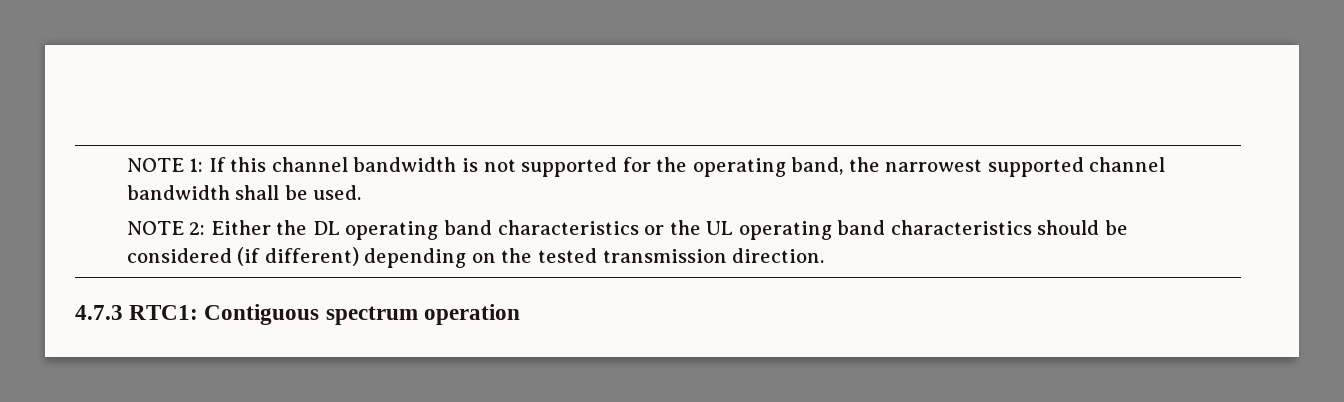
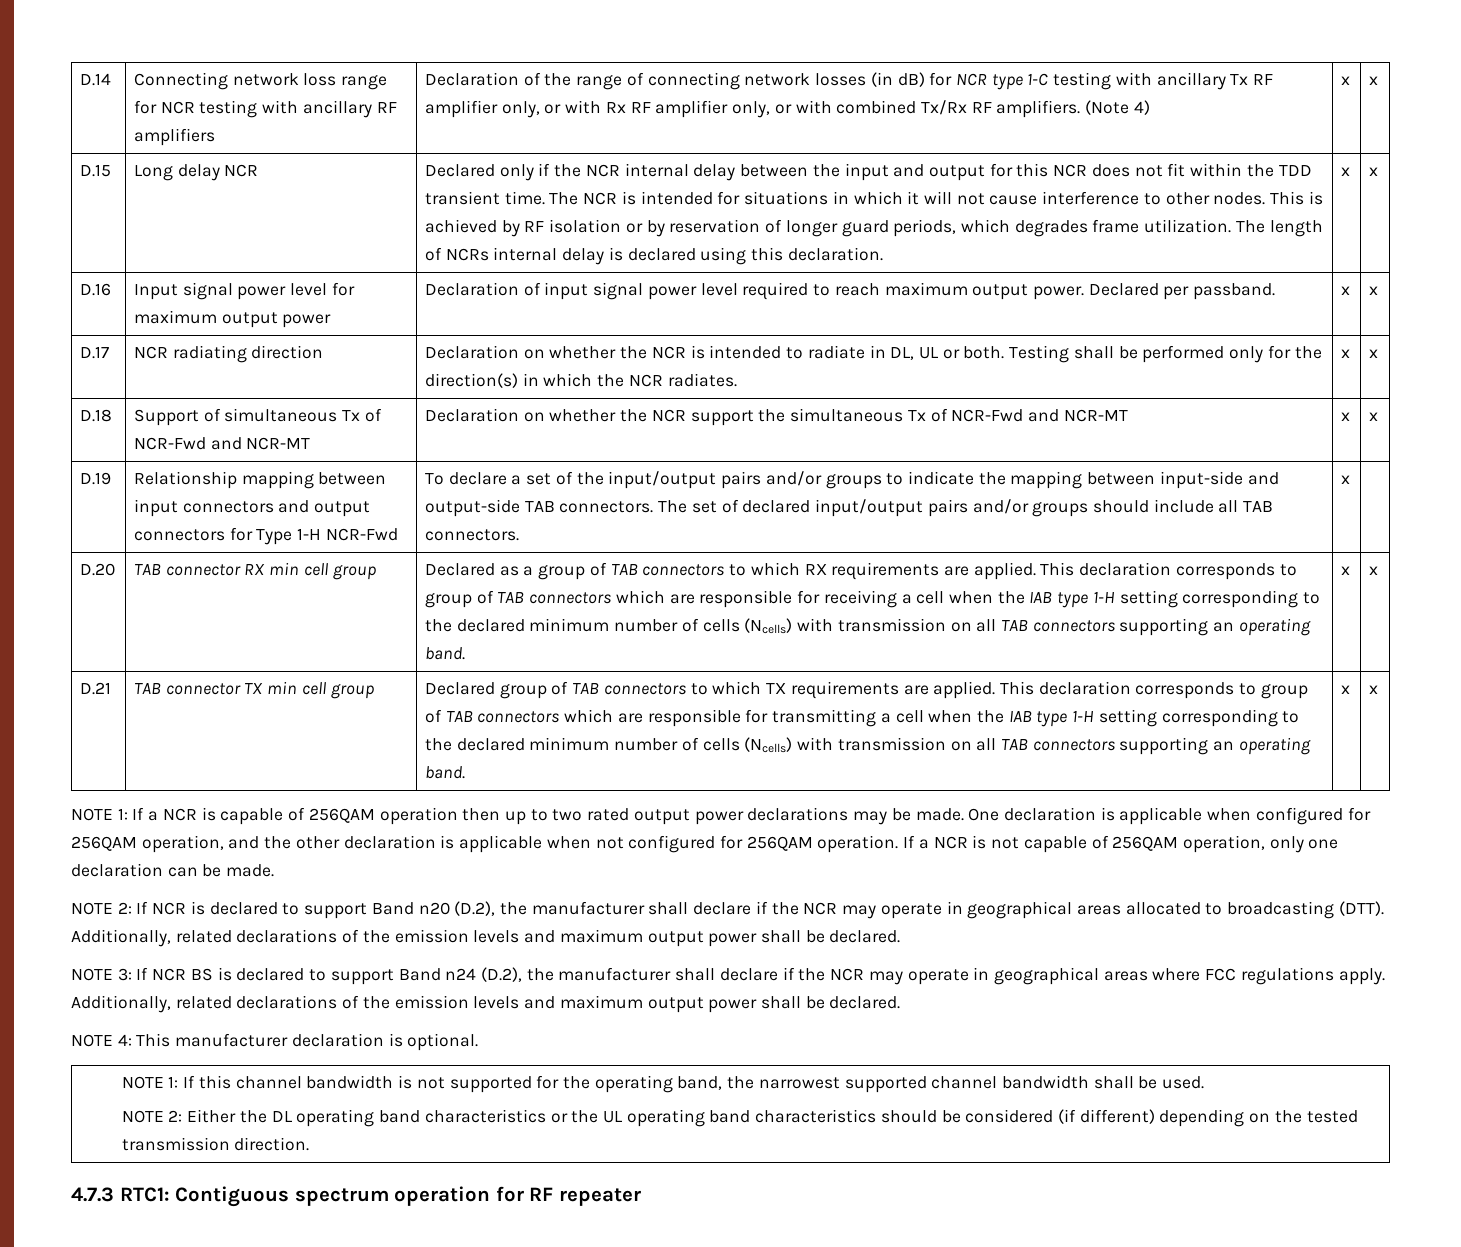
(126, 165) none -> [80,73,112,86] [134,72,388,90] [134,100,397,118] [134,128,216,146] [425,72,1274,90] [425,100,1150,118] [1341,76,1351,85] [1369,76,1379,85] [80,164,112,177] [134,164,259,181] [425,163,1312,181] [425,191,1323,205] [425,219,1323,237] [425,247,883,265] [1341,167,1351,176] [1369,167,1379,176] [80,283,112,296] [134,282,355,300] [134,310,332,328] [425,282,1276,300] [1341,286,1351,295] [1369,286,1379,295] [80,346,110,359] [134,345,324,363] [425,345,1322,363] [425,373,737,388] [1341,349,1351,358] [1369,349,1379,358] [80,409,113,422] [134,408,382,426] [134,437,311,450] [425,408,1128,426] [1341,412,1351,421] [1369,412,1379,421] [80,472,112,485] [134,471,387,489] [134,499,371,517] [134,527,398,545] [425,471,1279,489] [425,499,1274,517] [425,529,520,541] [1341,475,1351,484] [80,563,116,576] [134,562,377,580] [425,562,1297,580] [425,590,1321,608] [425,618,1311,636] [425,647,466,660] [1341,566,1351,575] [1369,566,1379,575] [80,682,112,695] [134,681,375,699] [425,681,1308,699] [425,709,1300,727] [425,737,1311,755] [425,766,466,779] [1341,685,1351,694] [1369,685,1379,694] [71,807,1371,825] [71,835,1339,853] [71,863,275,877] [71,901,1384,919] [71,929,901,947] [71,967,1385,985] [71,995,901,1013] [71,1033,479,1051] D.14 | Connecting network loss range for NCR testing with ancillary RF amplifiers | Declaration of the range of connecting network losses (in dB) for NCR type 1-C testing with ancillary Tx RF amplifier only, or with Rx RF amplifier only, or with combined Tx/Rx RF amplifiers. (Note 4) | x | x // D.15 | Long delay NCR | Declared only if the NCR internal delay between the input and output for this NCR does not fit within the TDD transient time. The NCR is intended for situations in which it will not cause interference to other nodes. This is achieved by RF isolation or by reservation of longer guard periods, which degrades frame utilization. The length of NCRs internal delay is declared using this declaration. | x | x // D.16 | Input signal power level for maximum output power | Declaration of input signal power level required to reach maximum output power. Declared per passband. | x | x // D.17 | NCR radiating direction | Declaration on whether the NCR is intended to radiate in DL, UL or both. Testing shall be performed only for the direction(s) in which the NCR radiates. | x | x // D.18 | Support of simultaneous Tx of NCR-Fwd and NCR-MT | Declaration on whether the NCR support the simultaneous Tx of NCR-Fwd and NCR-MT | x | x // D.19 | Relationship mapping between input connectors and output connectors for Type 1-H NCR-Fwd | To declare a set of the input/output pairs and/or groups to indicate the mapping between input-side and output-side TAB connectors. The set of declared input/output pairs and/or groups should include all TAB connectors. | x | // D.20 | TAB connector RX min cell group | Declared as a group of TAB connectors to which RX requirements are applied. This declaration corresponds to group of TAB connectors which are responsible for receiving a cell when the IAB type 1-H setting corresponding to the declared minimum number of cells (Ncells) with transmission on all TAB connectors supporting an operating band. | x | x // D.21 | TAB connector TX min cell group | Declared group of TAB connectors to which TX requirements are applied. This declaration corresponds to group of TAB connectors which are responsible for transmitting a cell when the IAB type 1-H setting corresponding to the declared minimum number of cells (Ncells) with transmission on all TAB connectors supporting an operating band. | x | x // NOTE 1: If a NCR is capable of 256QAM operation then up to two rated output power declarations may be made. One declaration is applicable when configured for 256QAM operation, and the other declaration is applicable when not configured for 256QAM operation. If a NCR is not capable of 256QAM operation, only one declaration can be made. // NOTE 2: If NCR is declared to support Band n20 (D.2), the manufacturer shall declare if the NCR may operate in geographical areas allocated to broadcasting (DTT). Additionally, related declarations of the emission levels and maximum output power shall be declared. // NOTE 3: If NCR BS is declared to support Band n24 (D.2), the manufacturer shall declare if the NCR may operate in geographical areas where FCC regulations apply. Additionally, related declarations of the emission levels and maximum output power shall be declared. // NOTE 4: This manufacturer declaration is optional. //
(520, 314) none -> [495,1186,641,1206] for RF repeater

